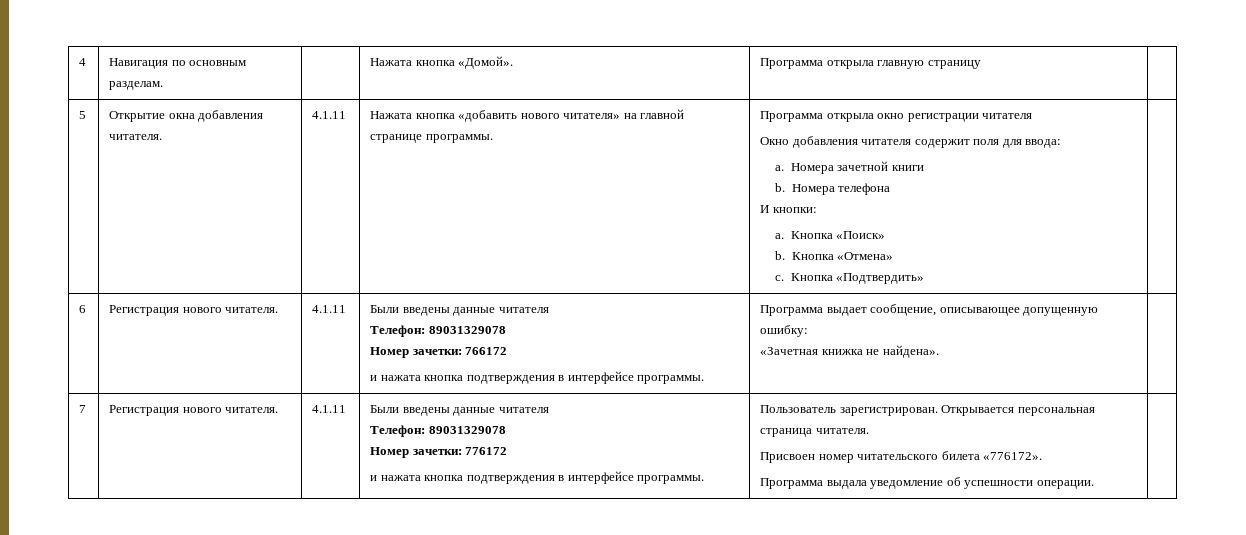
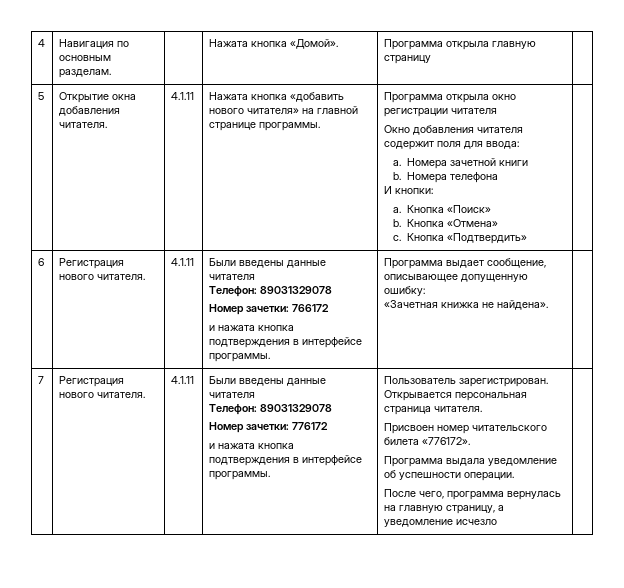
(1094, 484) none -> [383,489,561,500] [383,505,504,514] [383,519,497,527] // После чего, программа вернулась на главную страницу, а уведомление исчезло

